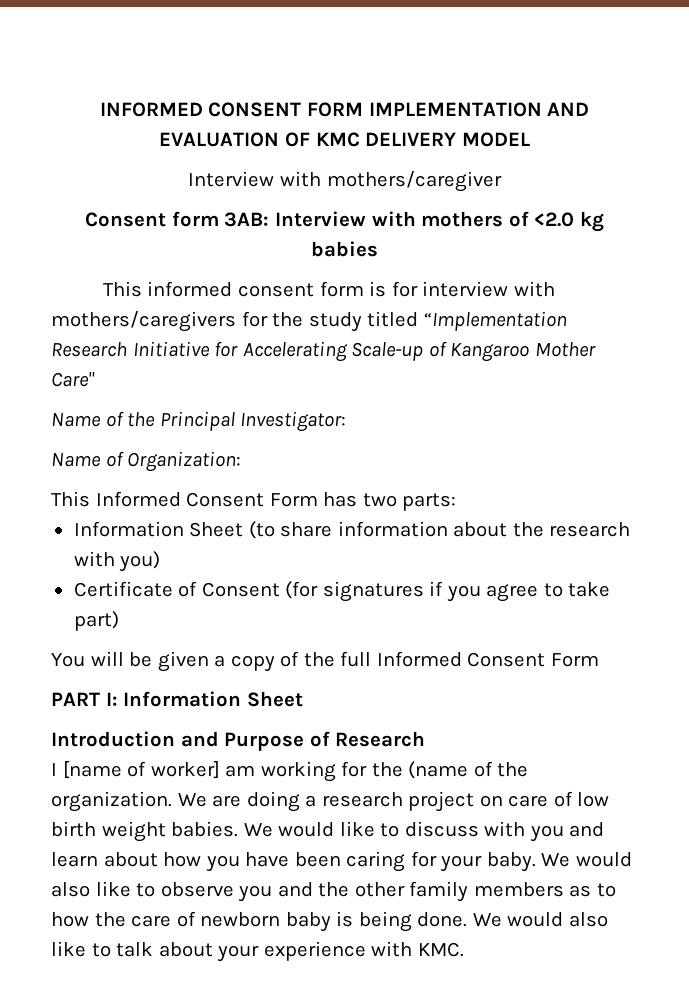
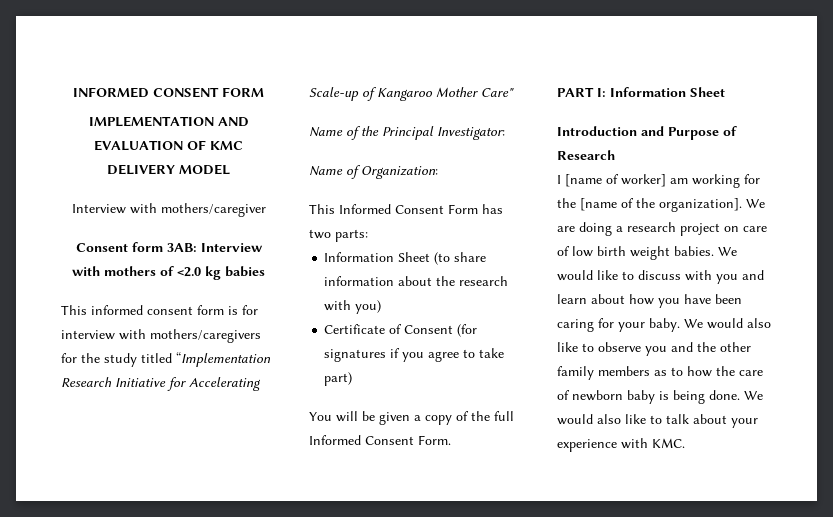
(363, 109) none -> (264, 92) //
[550,653,599,667] Form -> [418,435,451,445] Form.
[408,761,529,779] [51,791,172,812] (name of the organization. -> [580,198,742,212] [name of the organization].

